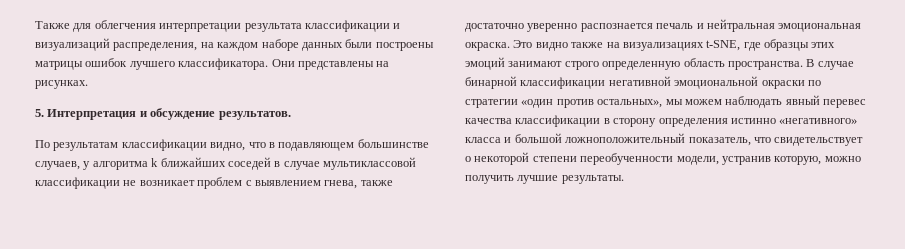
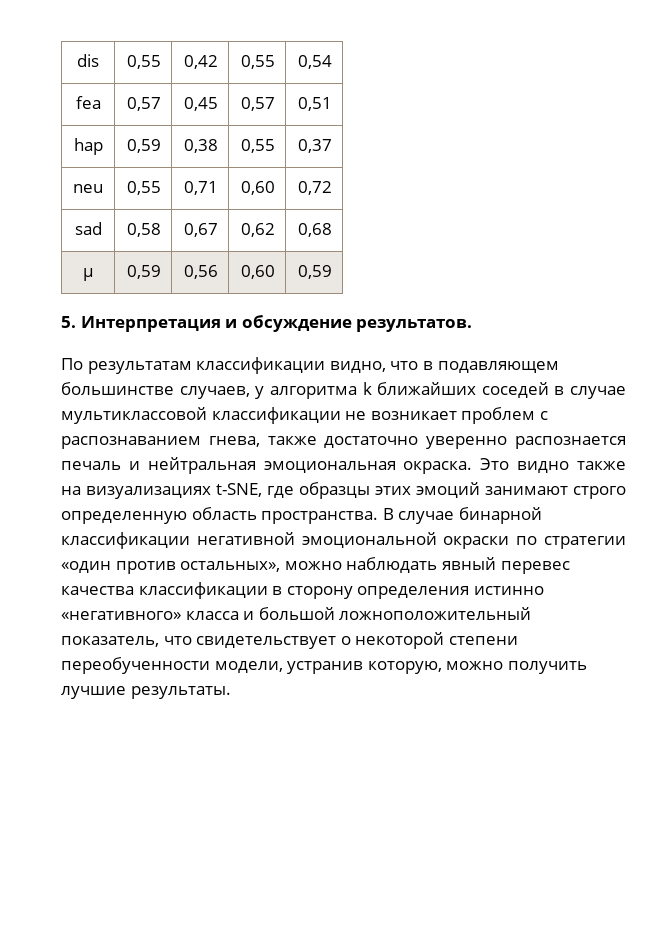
[35,20,401,32] [35,38,434,51] [35,58,390,70] [35,80,88,89] Также для облегчения интерпретации результата классификации и визуализаций распределения, на каждом наборе данных были построены матрицы ошибок лучшего классификатора. Они представлены на рисунках. -> [77,54,99,67] [126,55,161,69] [183,55,218,69] [240,55,275,69] [297,55,332,69] [75,96,101,109] [126,97,161,111] [183,97,218,111] [240,97,275,111] [297,97,332,111] [73,138,103,155] [126,139,161,153] [183,139,218,153] [240,139,275,153] [297,139,332,153] [73,184,103,193] [126,181,161,195] [183,181,218,195] [240,181,275,195] [297,181,332,195] [74,222,102,235] [126,223,161,237] [183,223,218,237] [240,223,275,237] [297,223,332,237] [82,268,94,281] [126,265,161,279] [183,265,218,279] [240,265,275,279] [297,265,332,279] dis | 0,55 | 0,42 | 0,55 | 0,54 // fea | 0,57 | 0,45 | 0,57 | 0,51 // hap | 0,59 | 0,38 | 0,55 | 0,37 // neu | 0,55 | 0,71 | 0,60 | 0,72 // sad | 0,58 | 0,67 | 0,62 | 0,68 // μ | 0,59 | 0,56 | 0,60 | 0,59
[254,180,321,186] выявлением -> [61,436,201,449] распознаванием
[665,99,722,105] мы можем -> [284,561,342,570] можно

